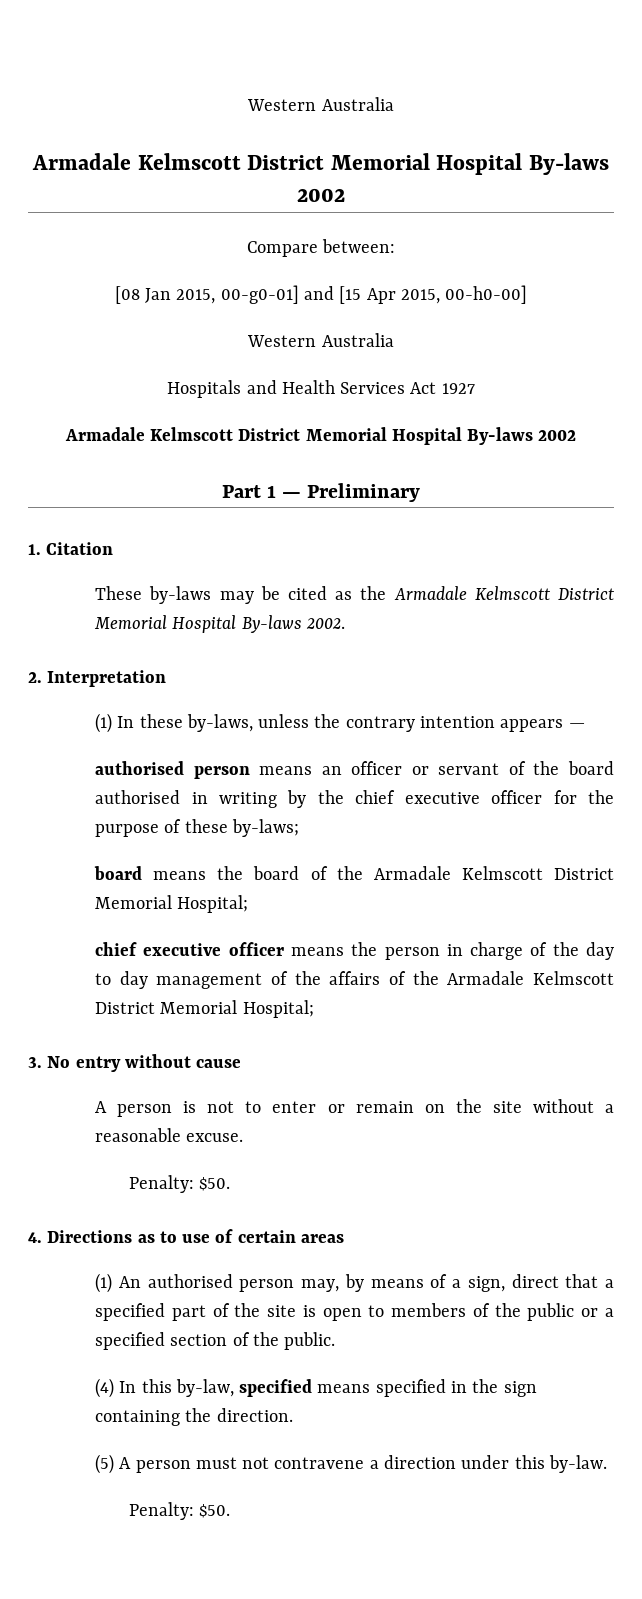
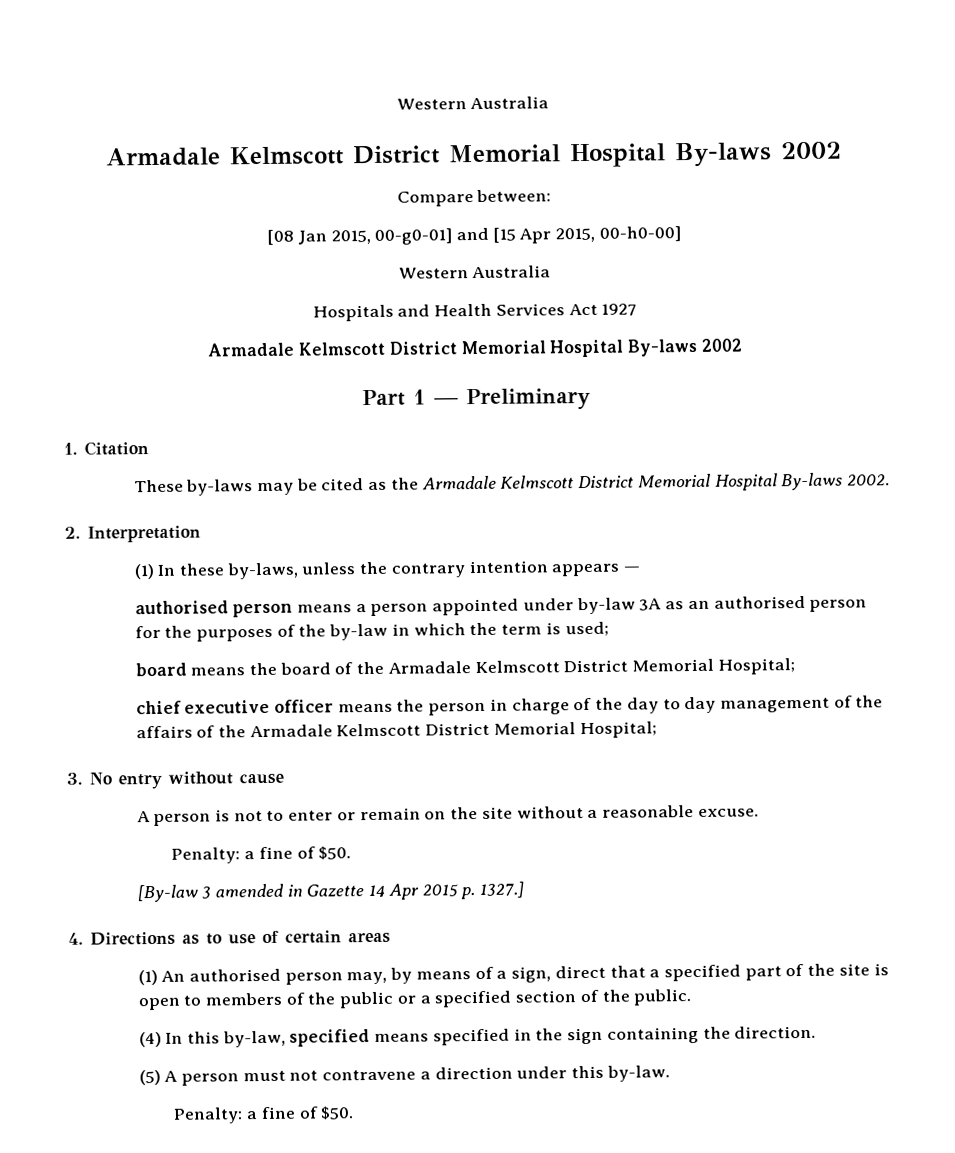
[321,761,614,775] [95,790,614,808] [95,819,299,837] an officer or servant of the board authorised in writing by the chief executive officer for the purpose of these by-laws; -> [355,595,868,616] [134,621,609,642] a person appointed under by-law 3A as an authorised person for the purposes of the by-law in which the term is used;
[198,1177,230,1191] $50. -> [244,846,352,860] [136,881,525,903] a fine of $50. // [By-law 3 amended in Gazette 14 Apr 2015 p. 1327.]
(194, 1511) none -> [246,1106,319,1120] a fine of

